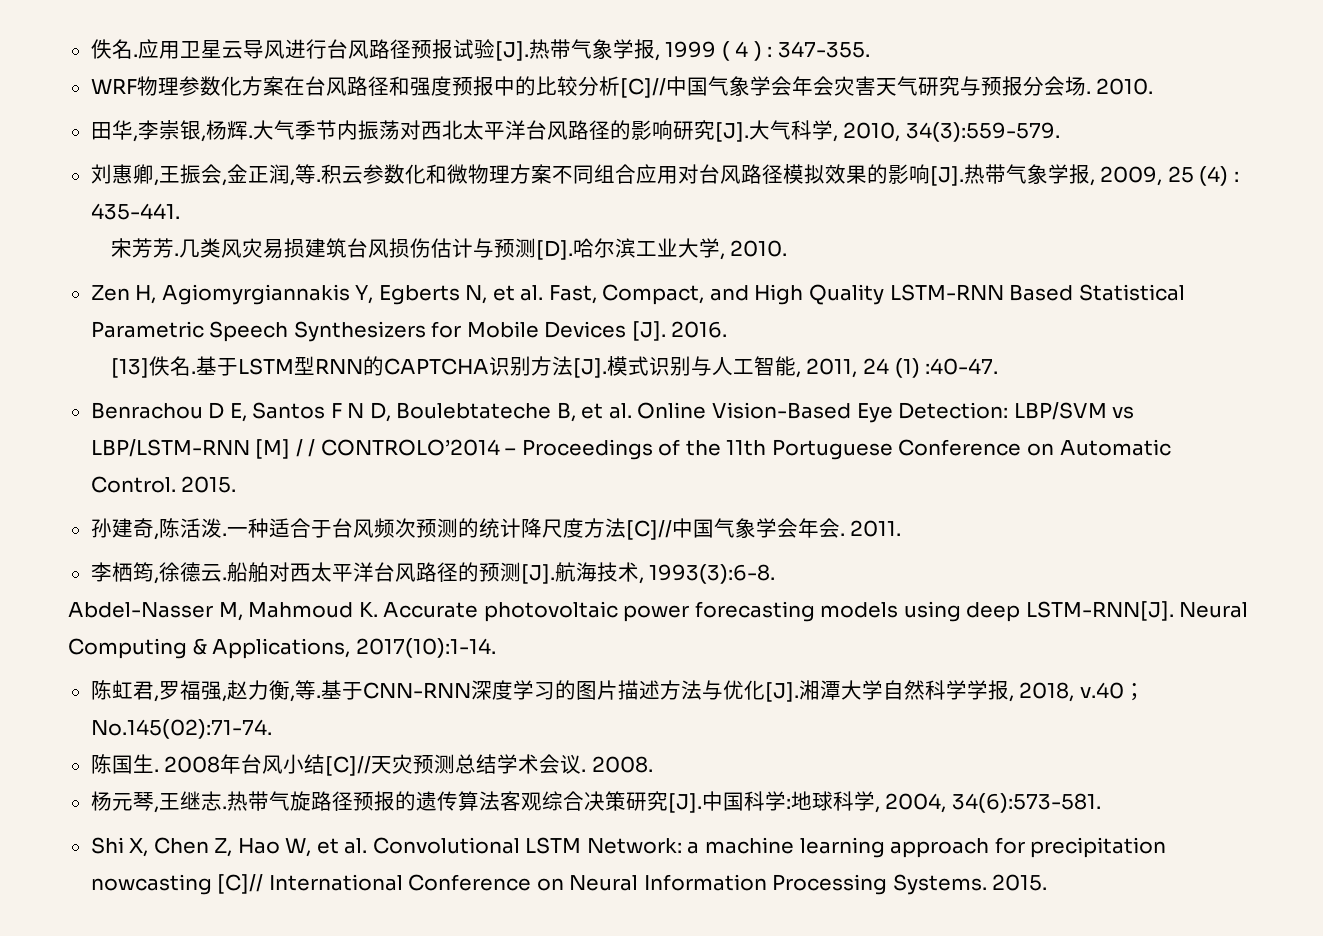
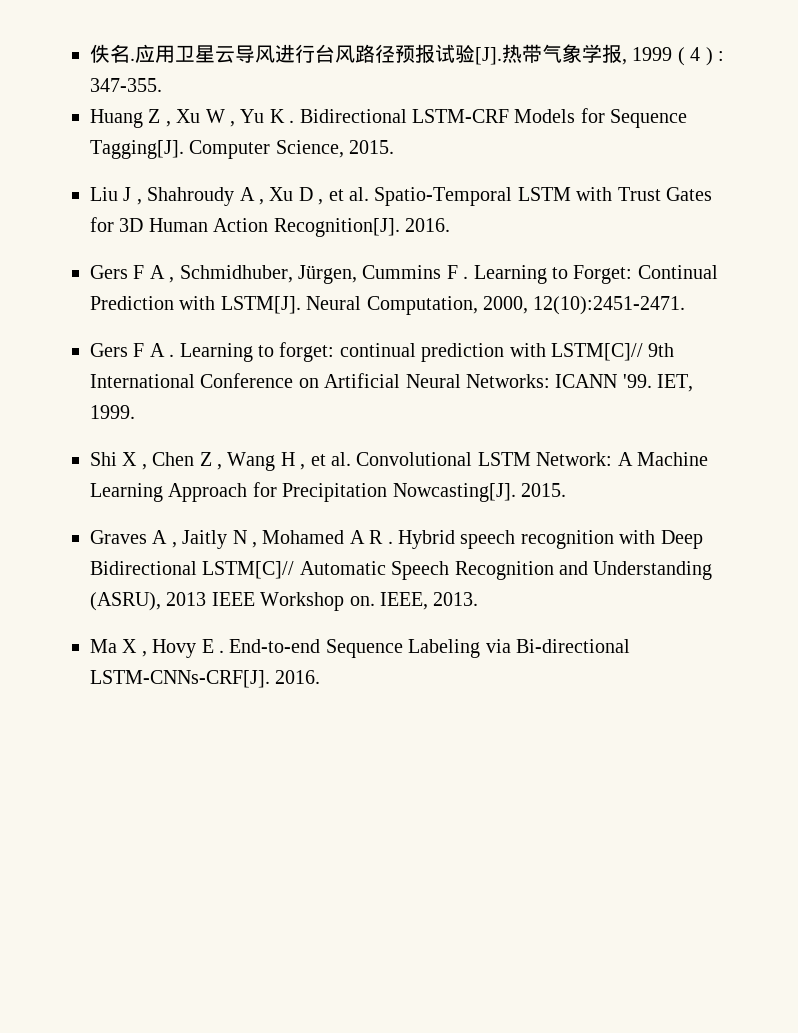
[90,76,1154,98] [90,120,1060,142] [90,164,1239,186] [90,203,180,220] [110,238,788,260] [90,284,1185,305] [90,321,728,342] [110,356,999,378] [90,402,1135,423] [90,439,1171,460] [90,476,237,493] [90,518,902,540] [90,562,776,584] [68,601,1249,622] [68,638,496,659] [90,680,1145,702] [90,719,272,739] [90,754,653,776] [90,791,1101,813] [90,837,312,857] WRF物理参数化方案在台风路径和强度预报中的比较分析[C]//中国气象学会年会灾害天气研究与预报分会场. 2010. // 田华,李崇银,杨辉.大气季节内振荡对西北太平洋台风路径的影响研究[J].大气科学, 2010, 34(3):559-579. // 刘惠卿,王振会,金正润,等.积云参数化和微物理方案不同组合应用对台风路径模拟效果的影响[J].热带气象学报, 2009, 25 (4) : 435-441. // 宋芳芳.几类风灾易损建筑台风损伤估计与预测[D].哈尔滨工业大学, 2010. // Zen H, Agiomyrgiannakis Y, Egberts N, et al. Fast, Compact, and High Quality LSTM-RNN Based Statistical Parametric Speech Synthesizers for Mobile Devices [J]. 2016. // [13]佚名.基于LSTM型RNN的CAPTCHA识别方法[J].模式识别与人工智能, 2011, 24 (1) :40-47. // Benrachou D E, Santos F N D, Boulebtateche B, et al. Online Vision-Based Eye Detection: LBP/SVM vs LBP/LSTM-RNN [M] / / CONTROLO’2014 – Proceedings of the 11th Portuguese Conference on Automatic Control. 2015. // 孙建奇,陈活泼.一种适合于台风频次预测的统计降尺度方法[C]//中国气象学会年会. 2011. // 李栖筠,徐德云.船舶对西太平洋台风路径的预测[J].航海技术, 1993(3):6-8. // Abdel-Nasser M, Mahmoud K. Accurate photovoltaic power forecasting models using deep LSTM-RNN[J]. Neural Computing & Applications, 2017(10):1-14. // 陈虹君,罗福强,赵力衡,等.基于CNN-RNN深度学习的图片描述方法与优化[J].湘潭大学自然科学学报, 2018, v.40；No.145(02):71-74. // 陈国生. 2008年台风小结[C]//天灾预测总结学术会议. 2008. // 杨元琴,王继志.热带气旋路径预报的遗传算法客观综合决策研究[J].中国科学:地球科学, 2004, 34(6):573-581. // Shi X, Chen Z, Hao W, -> [90,108,688,128] [90,140,395,159] [90,187,712,206] [90,217,450,237] [90,265,718,284] [90,296,686,315] [90,342,675,362] [90,373,694,392] [90,405,135,419] [90,452,306,471] Huang Z , Xu W , Yu K . Bidirectional LSTM-CRF Models for Sequence Tagging[J]. Computer Science, 2015. // Liu J , Shahroudy A , Xu D , et al. Spatio-Temporal LSTM with Trust Gates for 3D Human Action Recognition[J]. 2016. // Gers F A , Schmidhuber, Jürgen, Cummins F . Learning to Forget: Continual Prediction with LSTM[J]. Neural Computation, 2000, 12(10):2451-2471. // Gers F A . Learning to forget: continual prediction with LSTM[C]// 9th International Conference on Artificial Neural Networks: ICANN '99. IET, 1999. // Shi X , Chen Z , Wang H ,
[687,837,1167,858] [90,874,1048,895] a machine learning approach for precipitation nowcasting [C]// International Conference on Neural Information Processing Systems. 2015. -> [617,452,708,466] [90,482,566,502] [90,530,703,549] [90,561,713,580] [90,592,479,611] [90,639,630,658] [90,670,321,688] A Machine Learning Approach for Precipitation Nowcasting[J]. 2015. // Graves A , Jaitly N , Mohamed A R . Hybrid speech recognition with Deep Bidirectional LSTM[C]// Automatic Speech Recognition and Understanding (ASRU), 2013 IEEE Workshop on. IEEE, 2013. // Ma X , Hovy E . End-to-end Sequence Labeling via Bi-directional LSTM-CNNs-CRF[J]. 2016.

